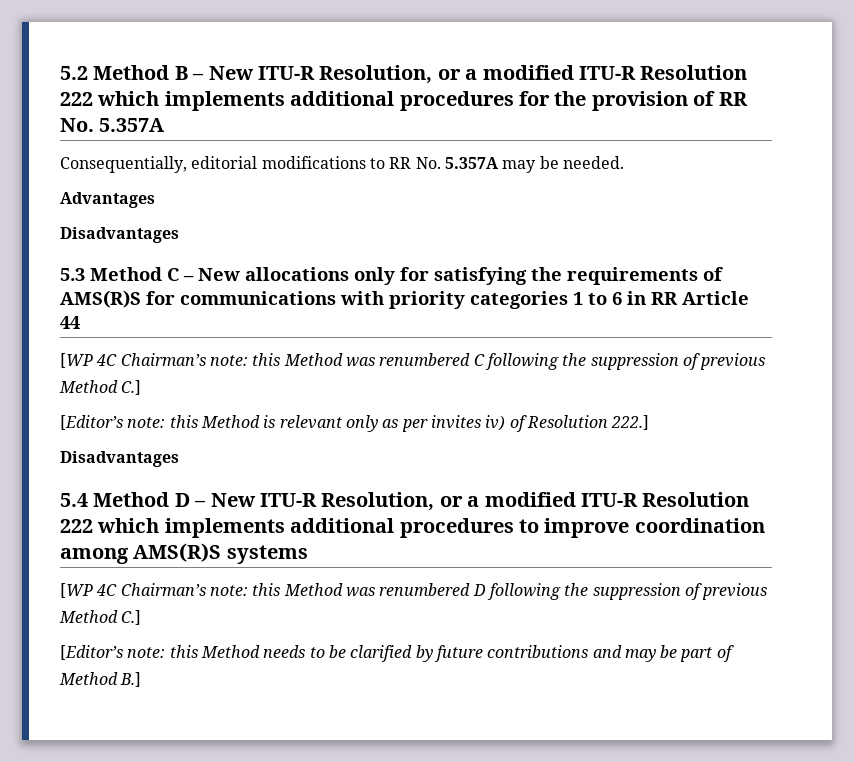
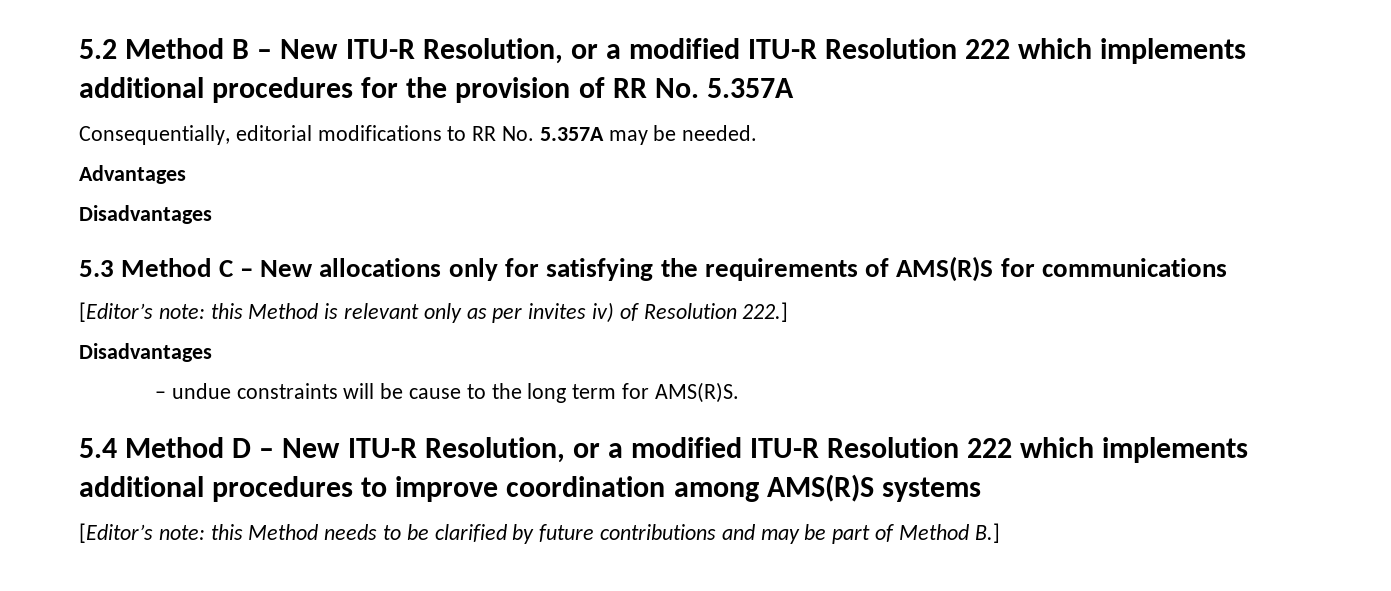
[340,291,749,309] [60,316,80,329] [60,353,766,370] [59,380,142,395] with priority categories 1 to 6 in RR Article 44 // [WP 4C Chairman’s note: this Method was renumbered C following the suppression of previous Method C.] -> (1228, 267) none
(179, 459) none -> [154,382,739,403] // – undue constraints will be cause to the long term for AMS(R)S.
[60,583,768,600] [59,610,142,625] // [WP 4C Chairman’s note: this Method was renumbered D following the suppression of previous Method C.] -> (981, 489) none

